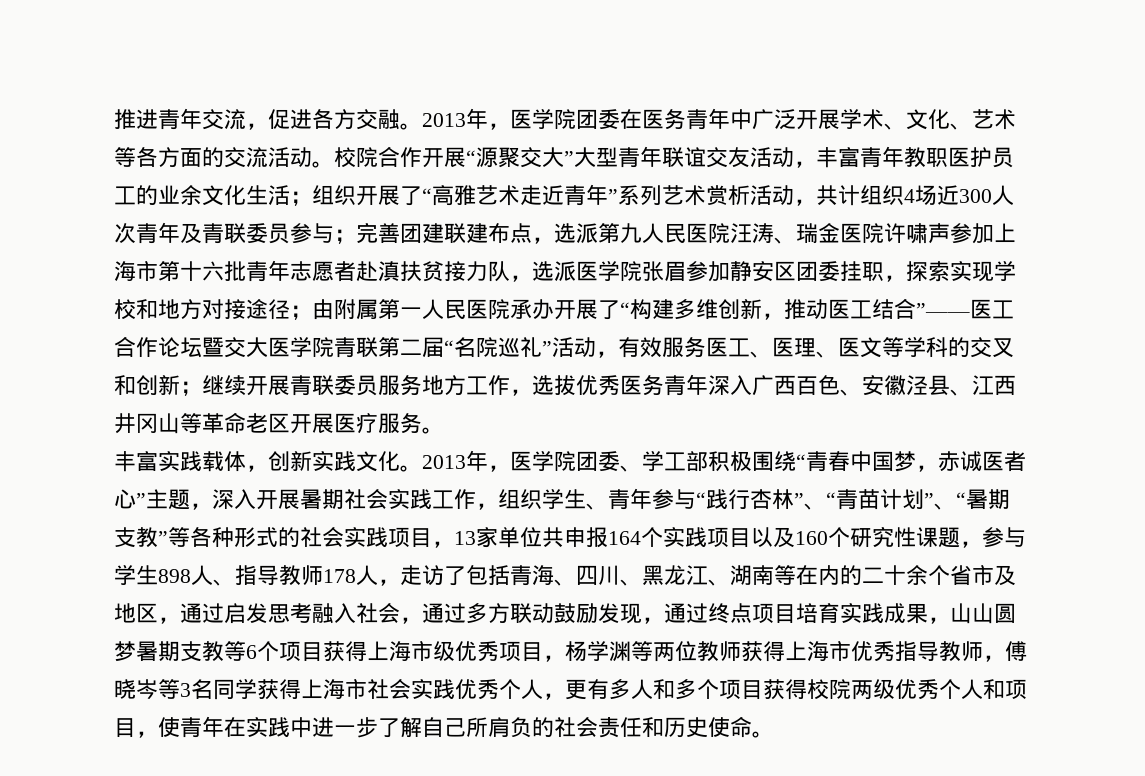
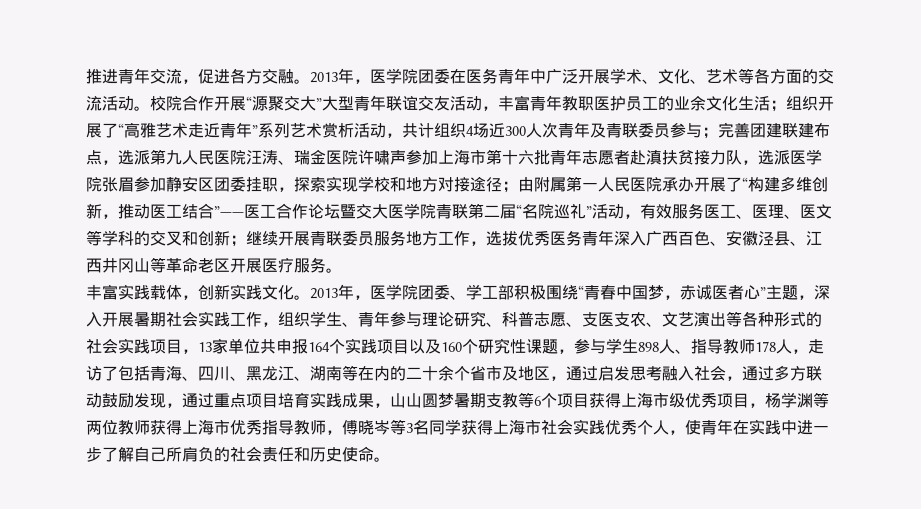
[696,489,1010,510] [114,527,168,548] “践行杏林”、“青苗计划”、“暑期支教” -> [422,311,726,327] 理论研究、科普志愿、支医支农、文艺演出
[708,603,730,623] 终 -> [214,393,230,407] 重
[565,679,1027,700] [114,718,158,738] 更有多人和多个项目获得校院两级优秀个人和项目， -> (685, 432) none

